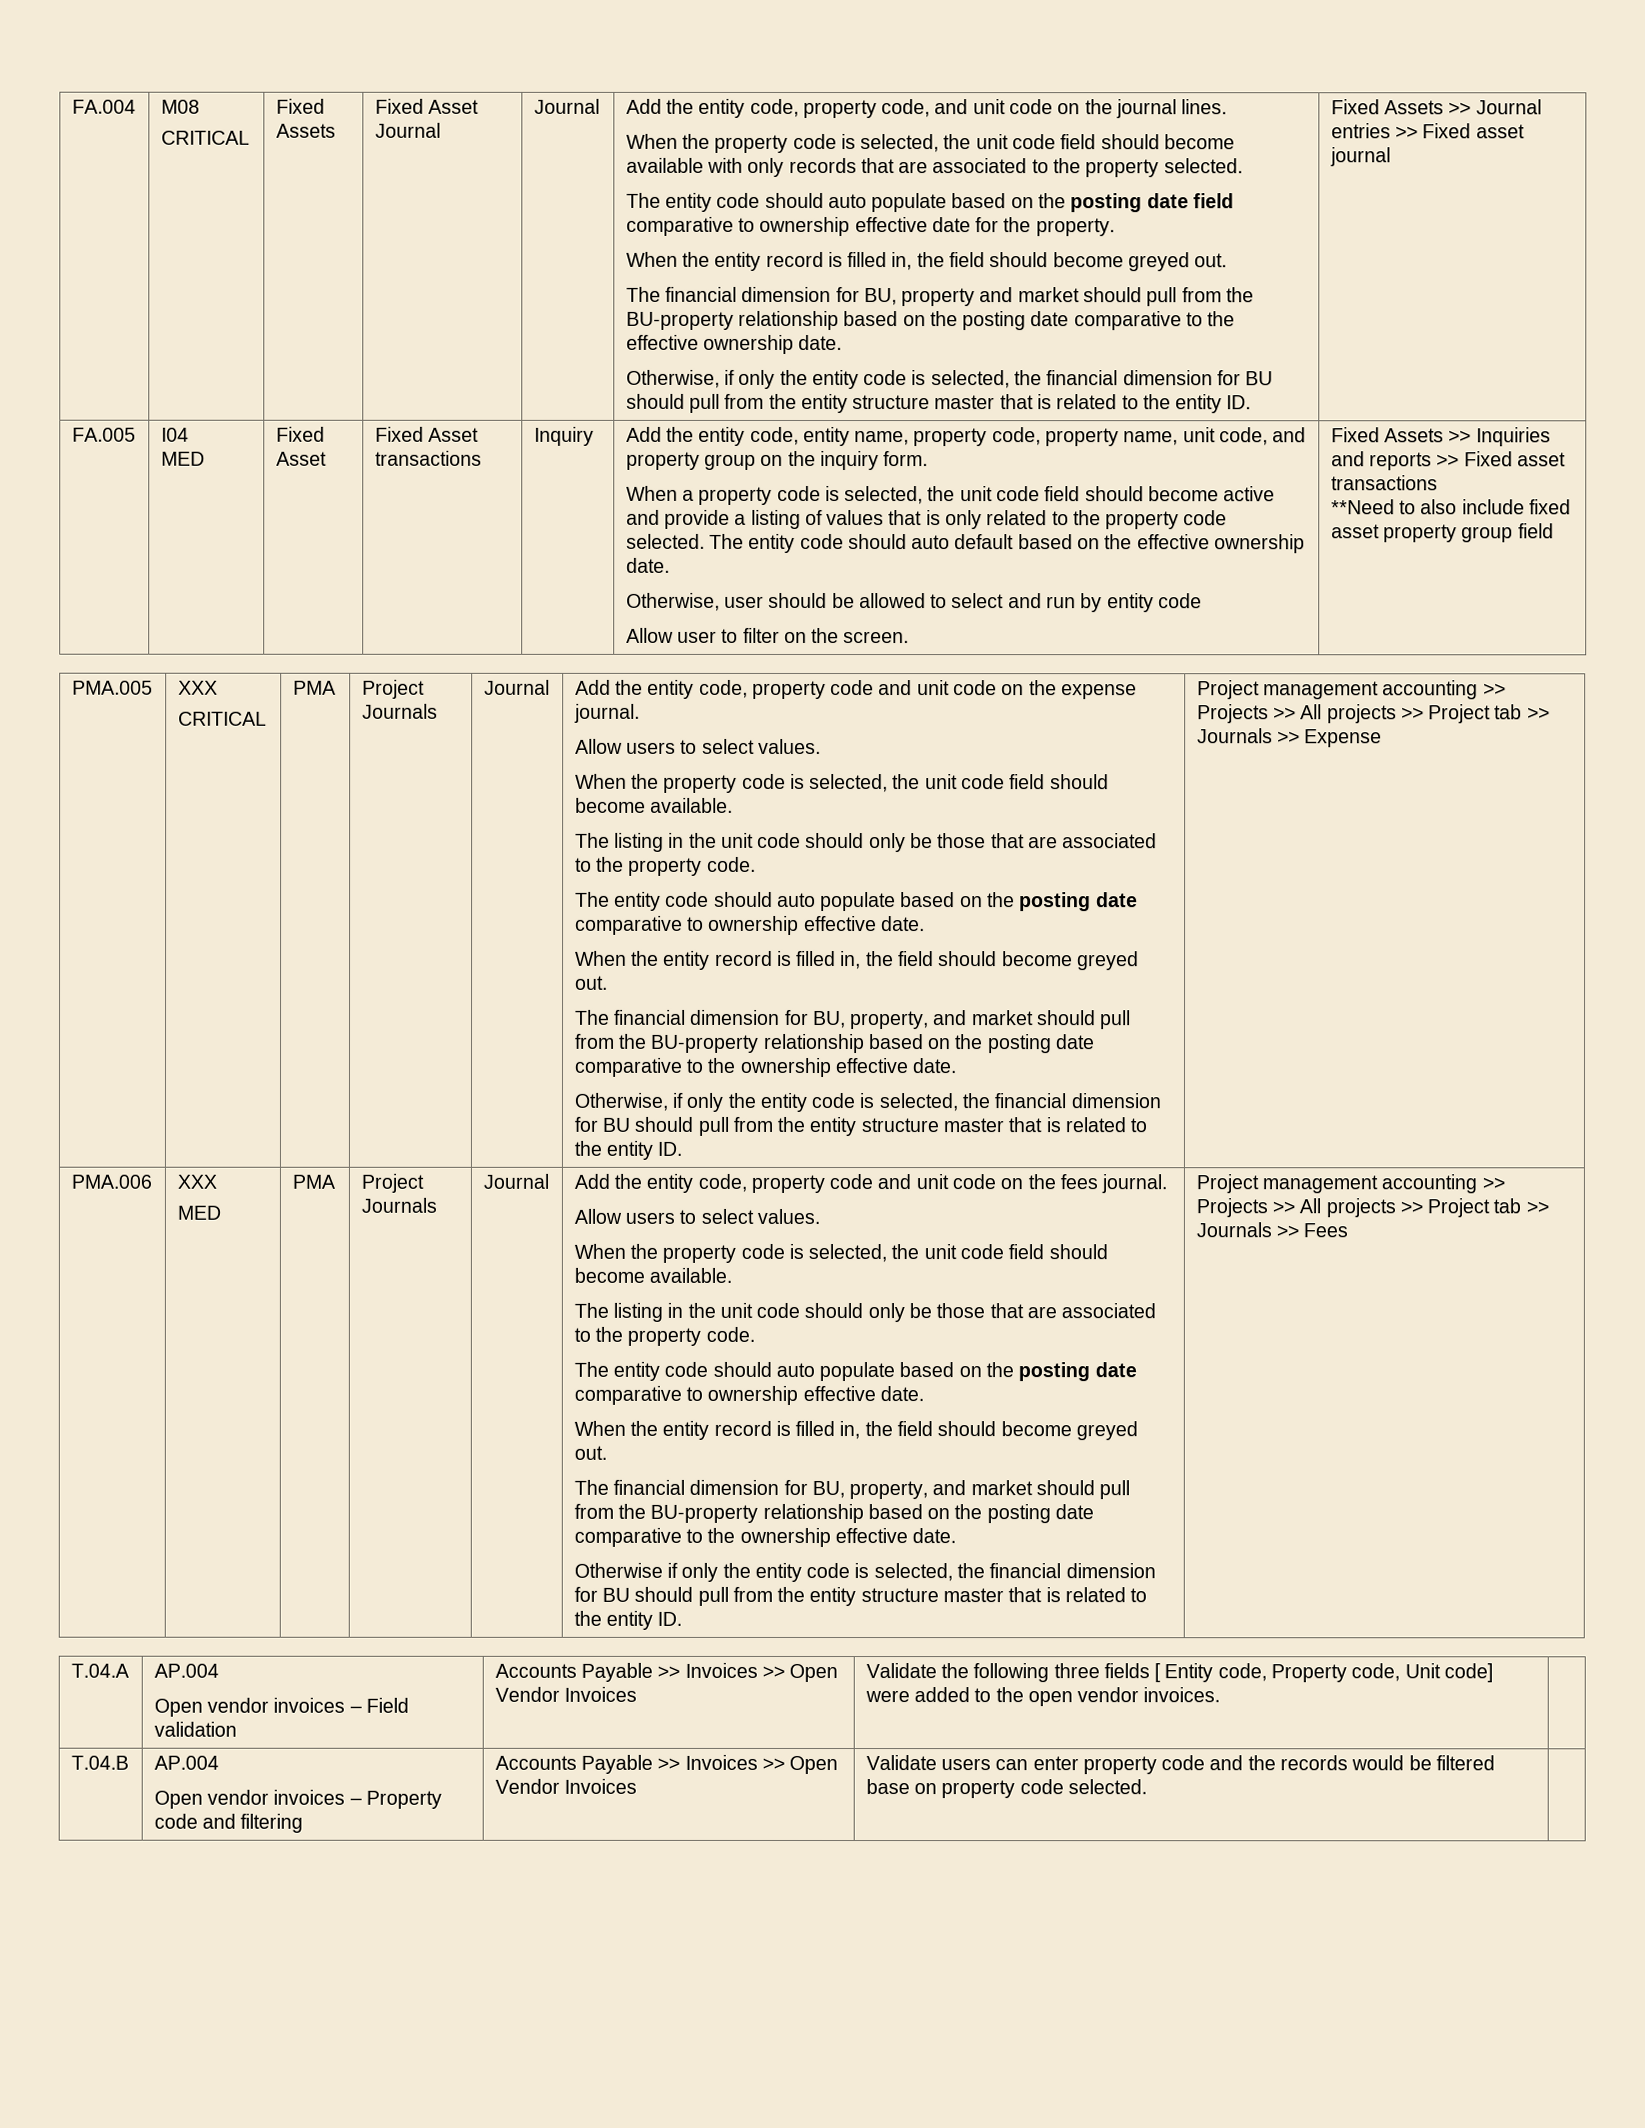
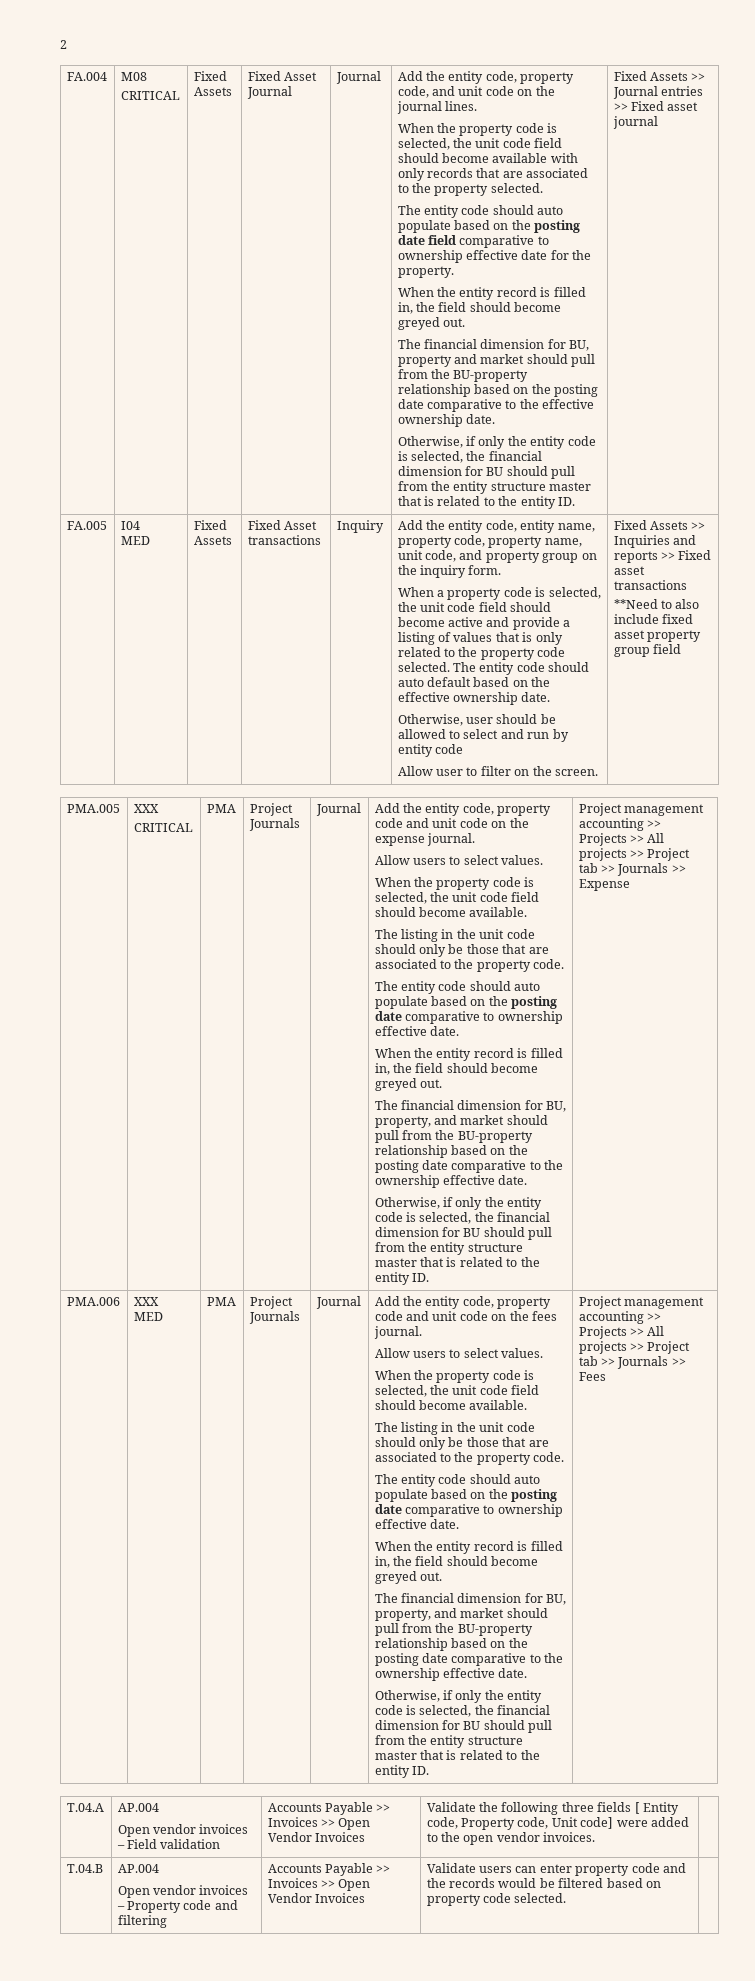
(71, 106) none -> [60,40,67,49] 2 //
[275,451,327,466] Asset -> [193,536,232,545] Assets
[573,1562,663,1578] Otherwise -> [374,1690,440,1702] Otherwise,
[865,1779,910,1795] base -> [606,1878,643,1888] based

